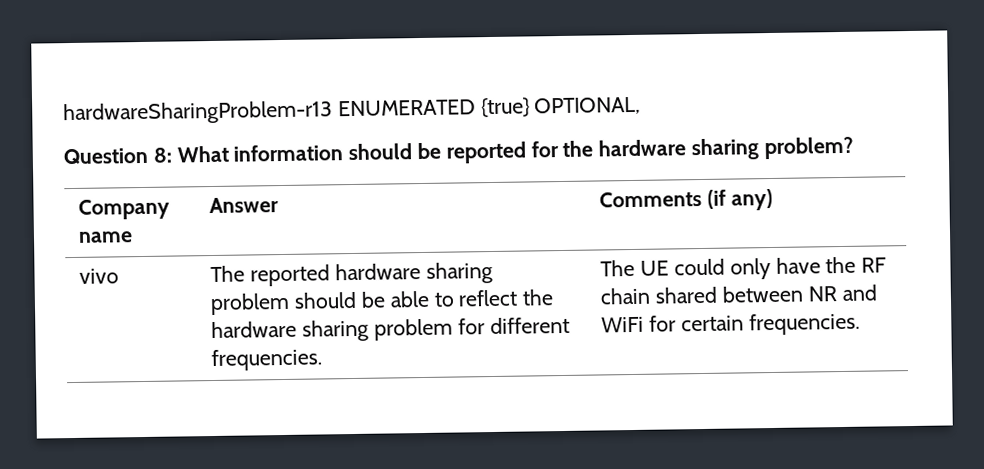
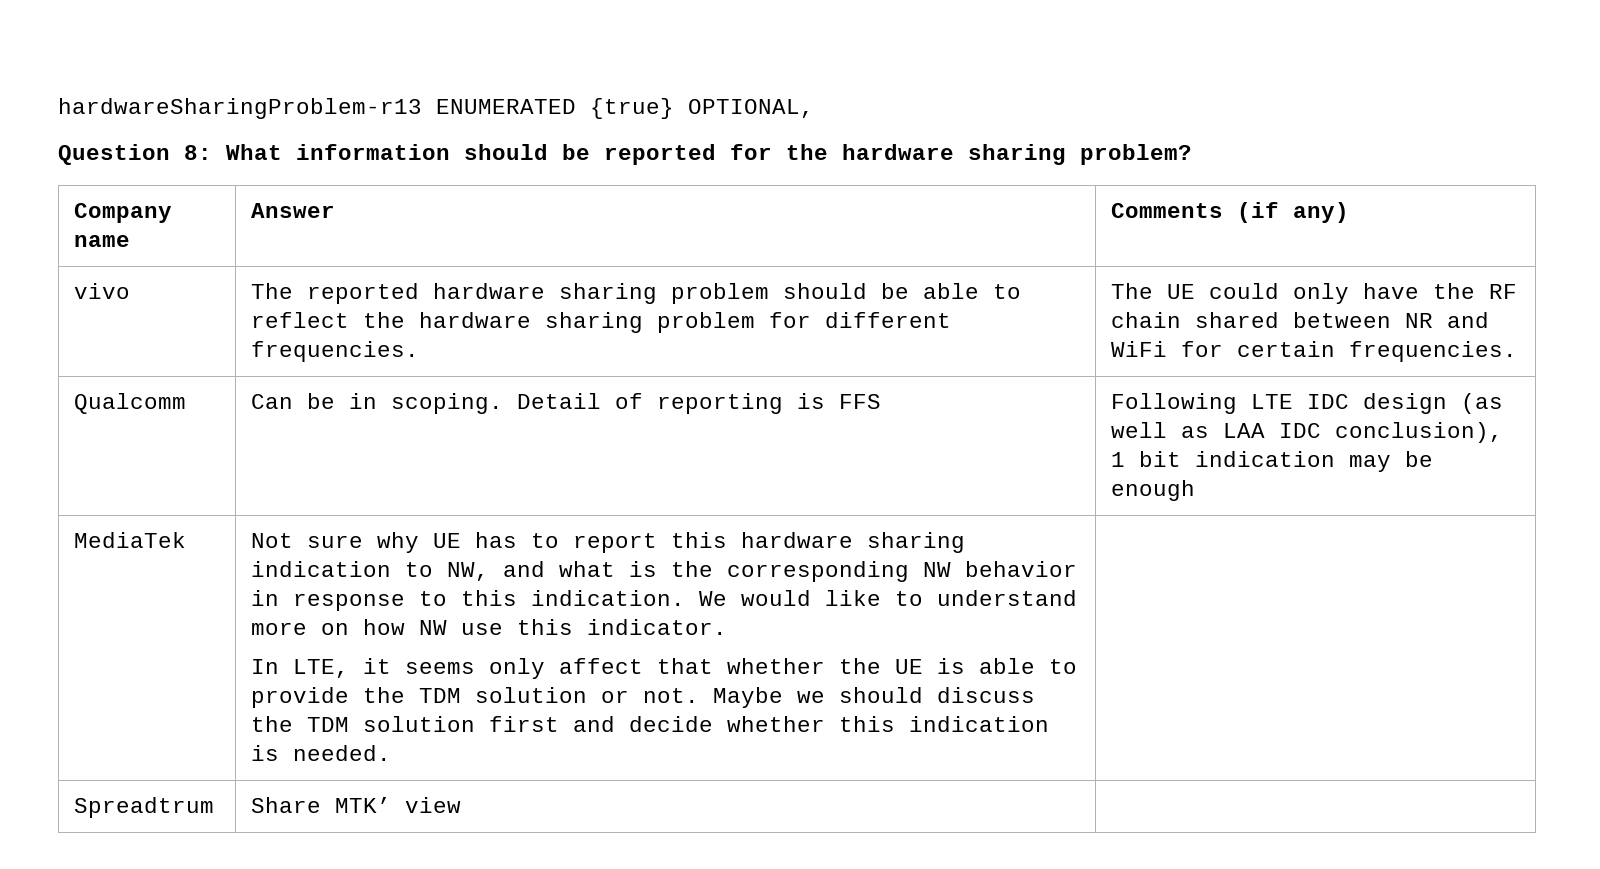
(860, 324) none -> [73,393,186,414] [250,393,881,414] [1110,393,1503,414] [1110,422,1503,443] [1110,451,1433,472] [1110,480,1195,501] [73,532,186,548] [250,532,965,553] [250,561,1077,582] [250,590,1077,611] [250,619,727,635] [250,658,1077,679] [250,687,1035,708] [250,716,1049,732] [250,745,391,761] [73,797,214,818] [250,797,461,813] // Qualcomm | Can be in scoping. Detail of reporting is FFS | Following LTE IDC design (as well as LAA IDC conclusion), 1 bit indication may be enough // MediaTek | Not sure why UE has to report this hardware sharing indication to NW, and what is the corresponding NW behavior in response to this indication. We would like to understand more on how NW use this indicator. // In LTE, it seems only affect that whether the UE is able to provide the TDM solution or not. Maybe we should discuss the TDM solution first and decide whether this indication is needed. | // Spreadtrum | Share MTK’ view |

